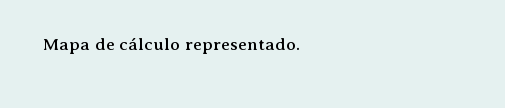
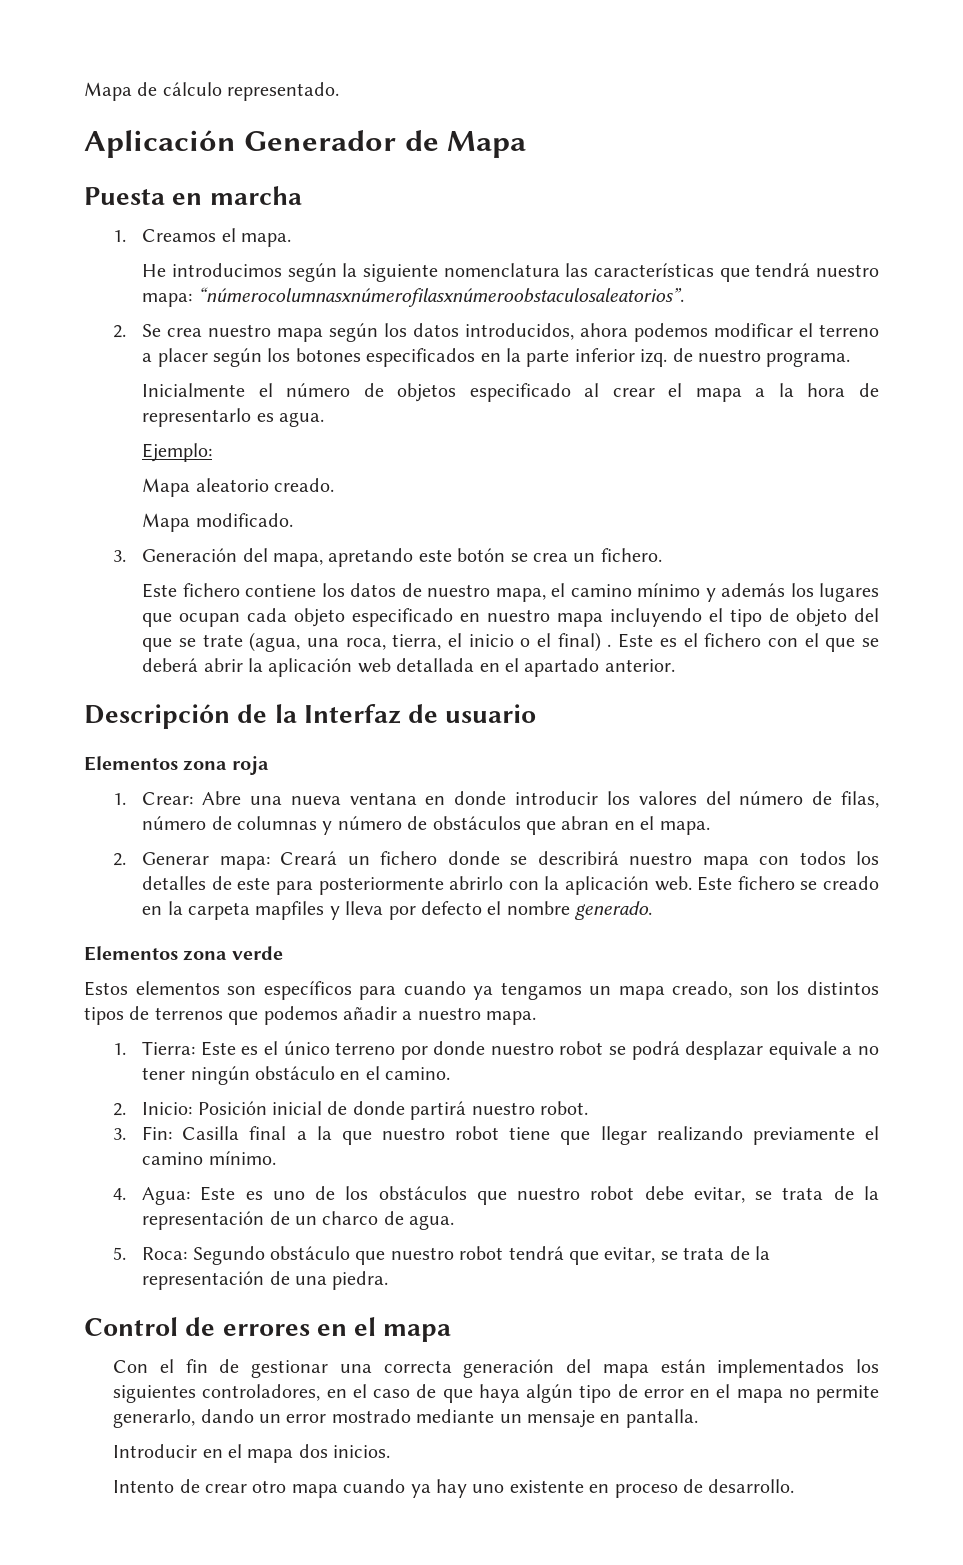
(301, 46) none -> [84,130,527,158] [84,186,302,205] [113,228,291,247] [142,263,880,282] [142,287,684,307] [113,323,880,342] [142,348,851,367] [142,383,879,402] [142,408,324,427] [142,443,213,462] [142,478,334,497] [142,513,293,532] [113,548,662,567] [142,583,880,602] [142,608,879,627] [142,632,880,652] [142,658,675,677] [84,704,537,729] [84,756,269,775] [113,791,879,808] [142,816,710,835] [113,851,880,870] [142,876,880,895] [142,901,653,920] [84,946,283,961] [84,981,880,1000] [84,1006,537,1025] [113,1041,879,1060] [142,1066,451,1085] [113,1101,588,1120] [113,1126,880,1145] [142,1151,276,1165] [113,1186,879,1205] [142,1211,455,1230] [113,1246,770,1265] [142,1271,389,1290] [84,1317,452,1342] [113,1359,879,1378] [113,1384,880,1403] [113,1409,698,1428] [113,1444,391,1463] [113,1479,795,1498] // Aplicación Generador de Mapa // Puesta en marcha // 1. Creamos el mapa. // He introducimos según la siguiente nomenclatura las características que tendrá nuestro mapa: “númerocolumnasxnúmerofilasxnúmeroobstaculosaleatorios”. // 2. Se crea nuestro mapa según los datos introducidos, ahora podemos modificar el terreno a placer según los botones especificados en la parte inferior izq. de nuestro programa. // Inicialmente el número de objetos especificado al crear el mapa a la hora de representarlo es agua. // Ejemplo: // Mapa aleatorio creado. // Mapa modificado. // 3. Generación del mapa, apretando este botón se crea un fichero. // Este fichero contiene los datos de nuestro mapa, el camino mínimo y además los lugares que ocupan cada objeto especificado en nuestro mapa incluyendo el tipo de objeto del que se trate (agua, una roca, tierra, el inicio o el final) . Este es el fichero con el que se deberá abrir la aplicación web detallada en el apartado anterior. // Descripción de la Interfaz de usuario // Elementos zona roja // 1. Crear: Abre una nueva ventana en donde introducir los valores del número de filas, número de columnas y número de obstáculos que abran en el mapa. // 2. Generar mapa: Creará un fichero donde se describirá nuestro mapa con todos los detalles de este para posteriormente abrirlo con la aplicación web. Este fichero se creado en la carpeta mapfiles y lleva por defecto el nombre generado. // Elementos zona verde // Estos elementos son específicos para cuando ya tengamos un mapa creado, son los distintos tipos de terrenos que podemos añadir a nuestro mapa. // 1. Tierra: Este es el único terreno por donde nuestro robot se podrá desplazar equivale a no tener ningún obstáculo en el camino. // 2. Inicio: Posición inicial de donde partirá nuestro robot. // 3. Fin: Casilla final a la que nuestro robot tiene que llegar realizando previamente el camino mínimo. // 4. Agua: Este es uno de los obstáculos que nuestro robot debe evitar, se trata de la representación de un charco de agua. // 5. Roca: Segundo obstáculo que nuestro robot tendrá que evitar, se trata de la representación de una piedra. // Control de errores en el mapa // Con el fin de gestionar una correcta generación del mapa están implementados los siguientes controladores, en el caso de que haya algún tipo de error en el mapa no permite generarlo, dando un error mostrado mediante un mensaje en pantalla. // Introducir en el mapa dos inicios. // Intento de crear otro mapa cuando ya hay uno existente en proceso de desarrollo.

